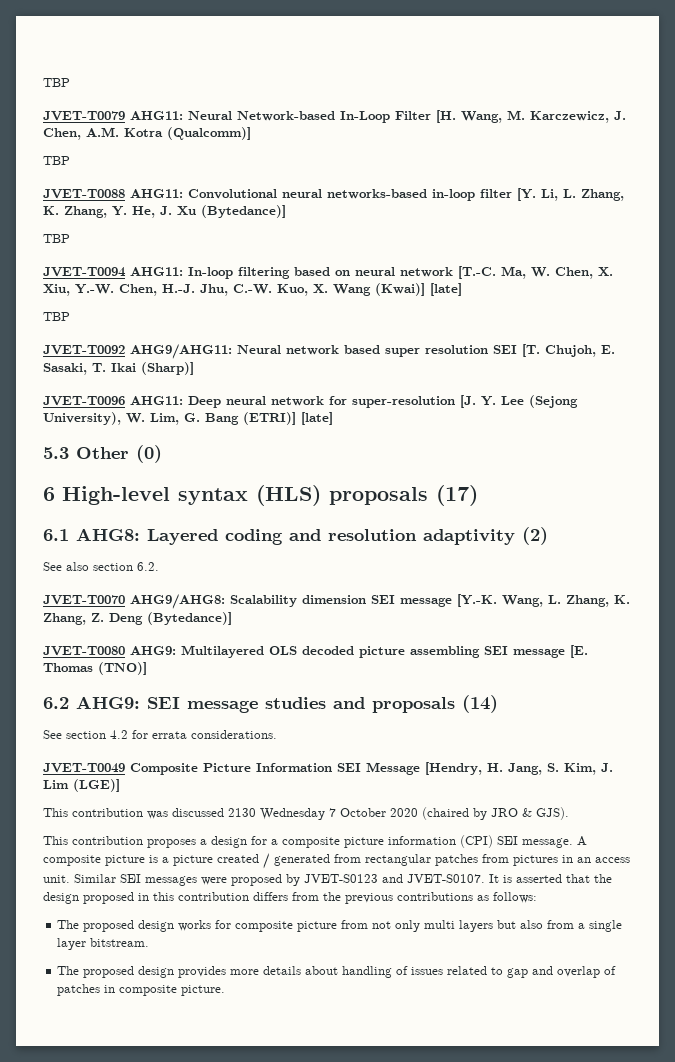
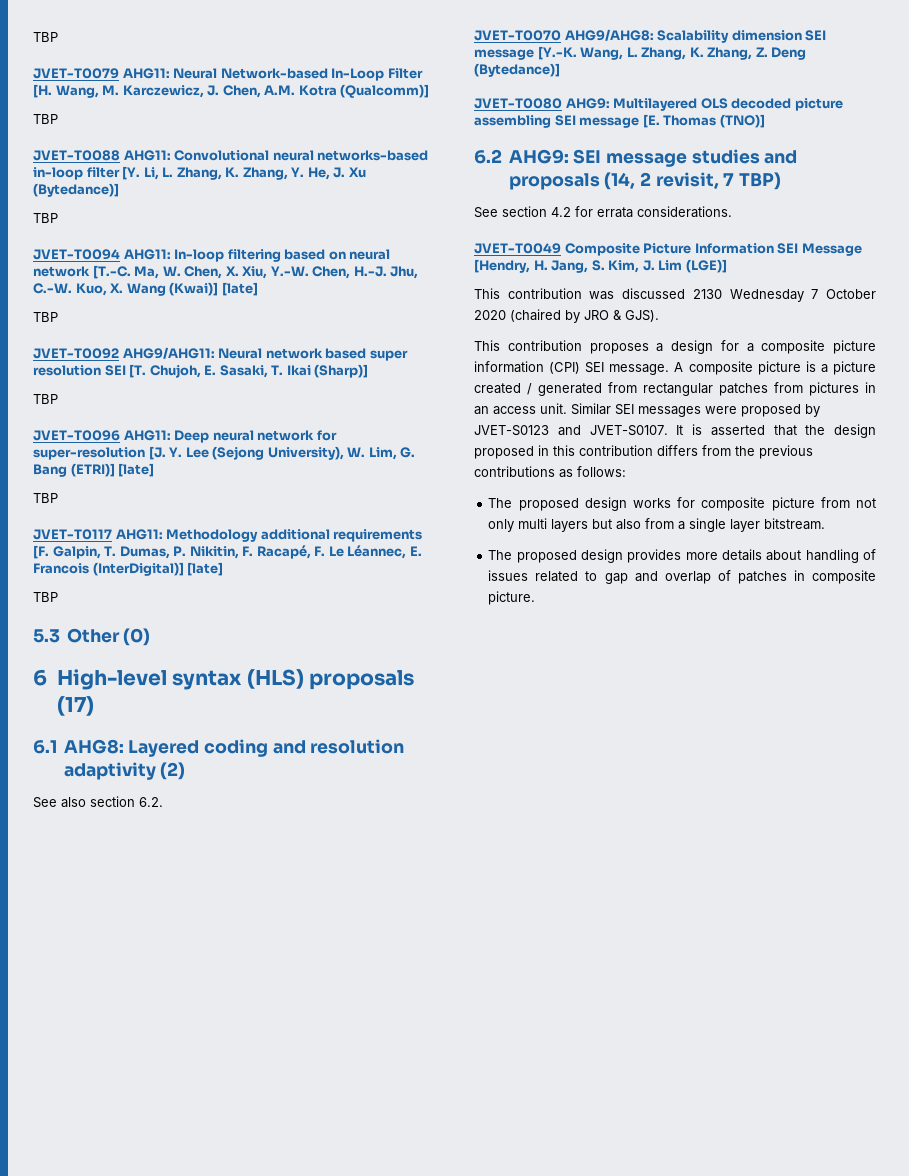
(194, 368) none -> [33,394,58,404] // TBP
(333, 418) none -> [33,493,58,503] [33,529,423,542] [33,545,422,559] [33,562,224,576] [33,592,58,602] // TBP // JVET-T0117 AHG11: Methodology additional requirements [F. Galpin, T. Dumas, P. Nikitin, F. Racapé, F. Le Léannec, E. Francois (InterDigital)] [late] // TBP
[461,695,498,713] (14) -> [604,172,782,190] (14, 2 revisit, 7 TBP)

